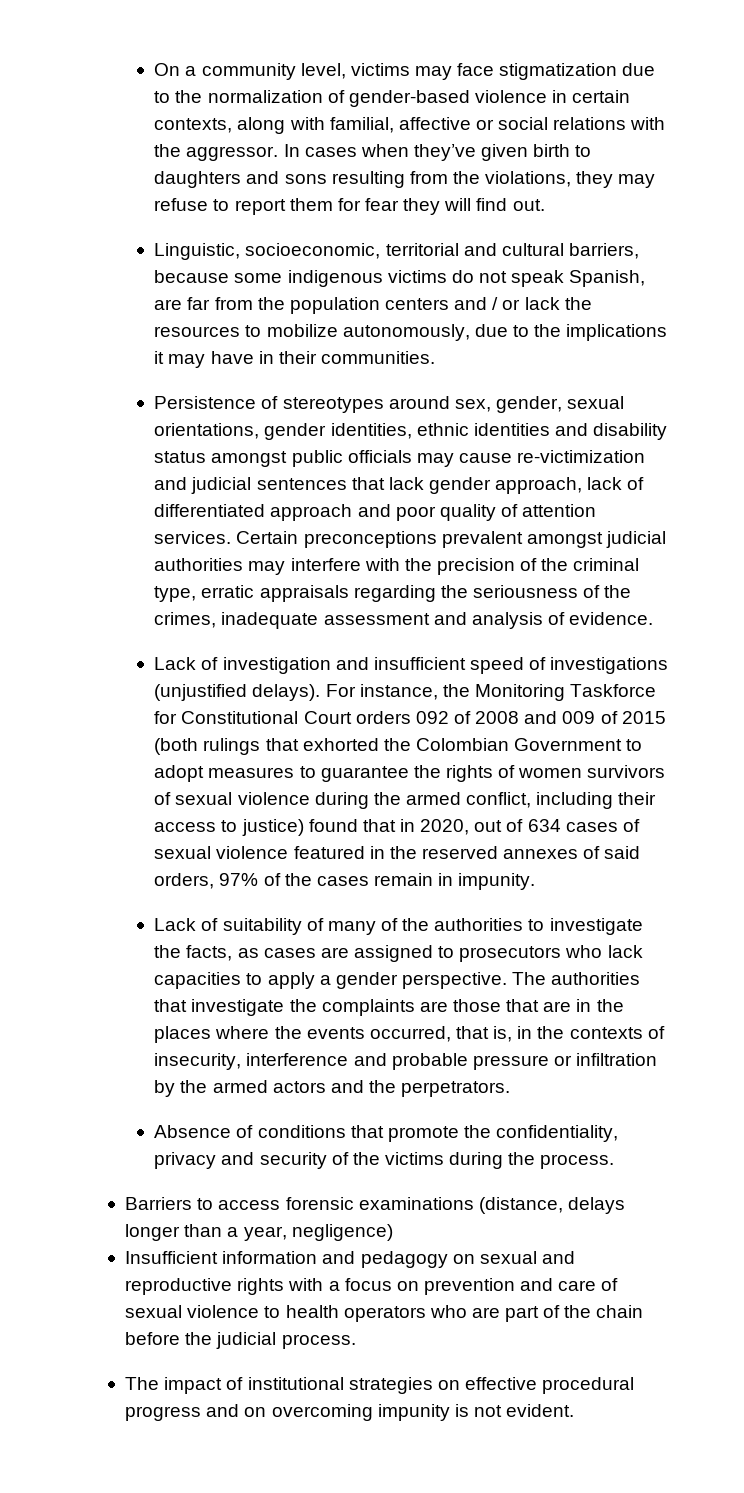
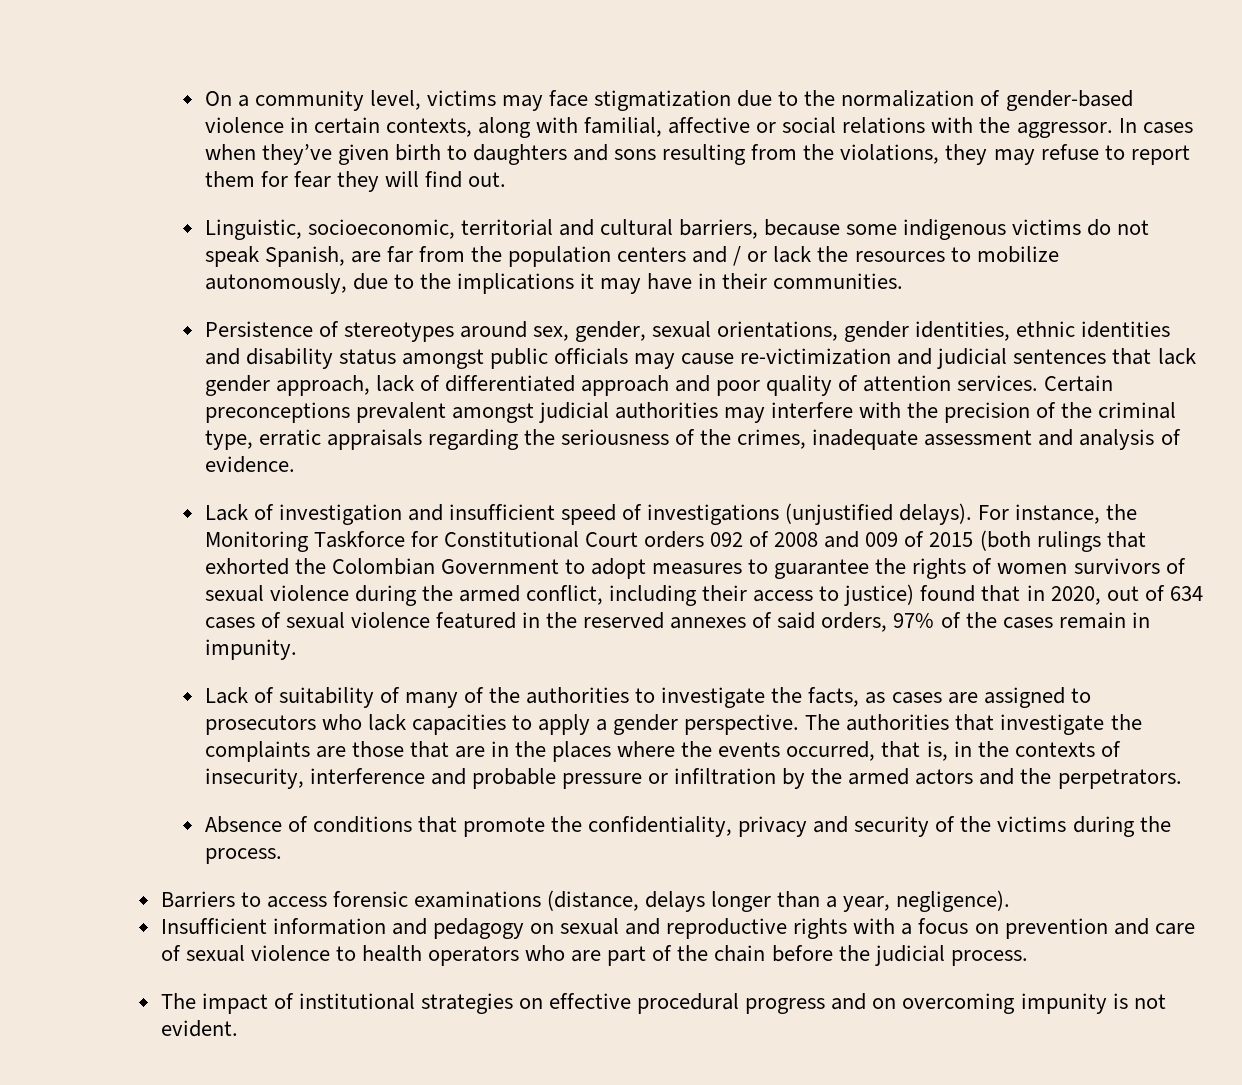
[291,1224,393,1241] negligence) -> [896,890,1011,912] negligence).

